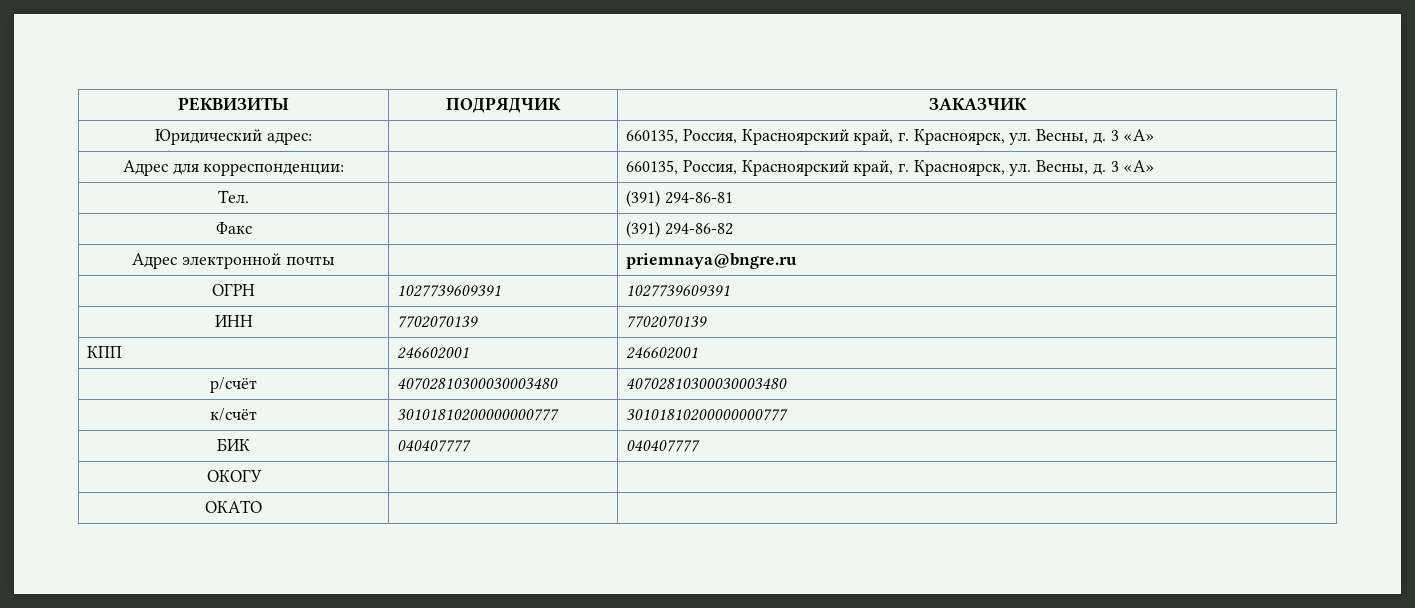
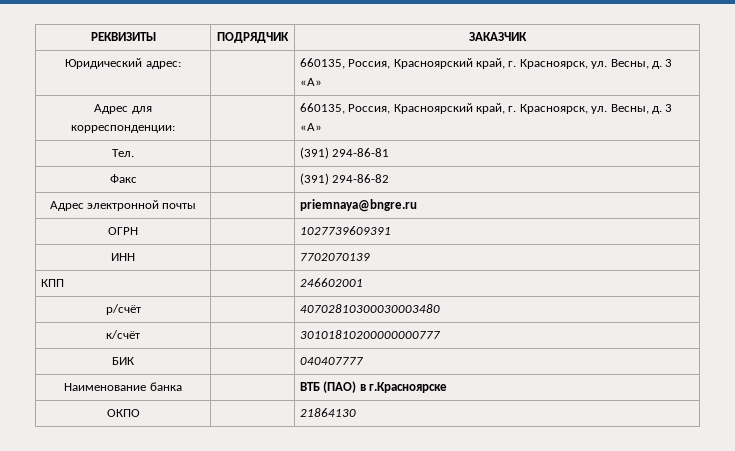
[397,285,502,297] 1027739609391 -> (138, 231) none
[397,316,480,328] 7702070139 -> (135, 257) none
[397,347,470,359] 246602001 -> (64, 283) none
[397,378,559,390] 40702810300030003480 -> (141, 309) none
[397,409,560,421] 30101810200000000777 -> (140, 334) none
[397,440,472,452] 040407777 -> (134, 361) none
[206,469,262,483] [205,500,262,513] ОКОГУ | | // ОКАТО | | -> [64,382,182,391] [299,381,448,393] [106,409,140,417] [299,408,356,417] Наименование банка | | ВТБ (ПАО) в г.Красноярске // ОКПО | | 21864130

